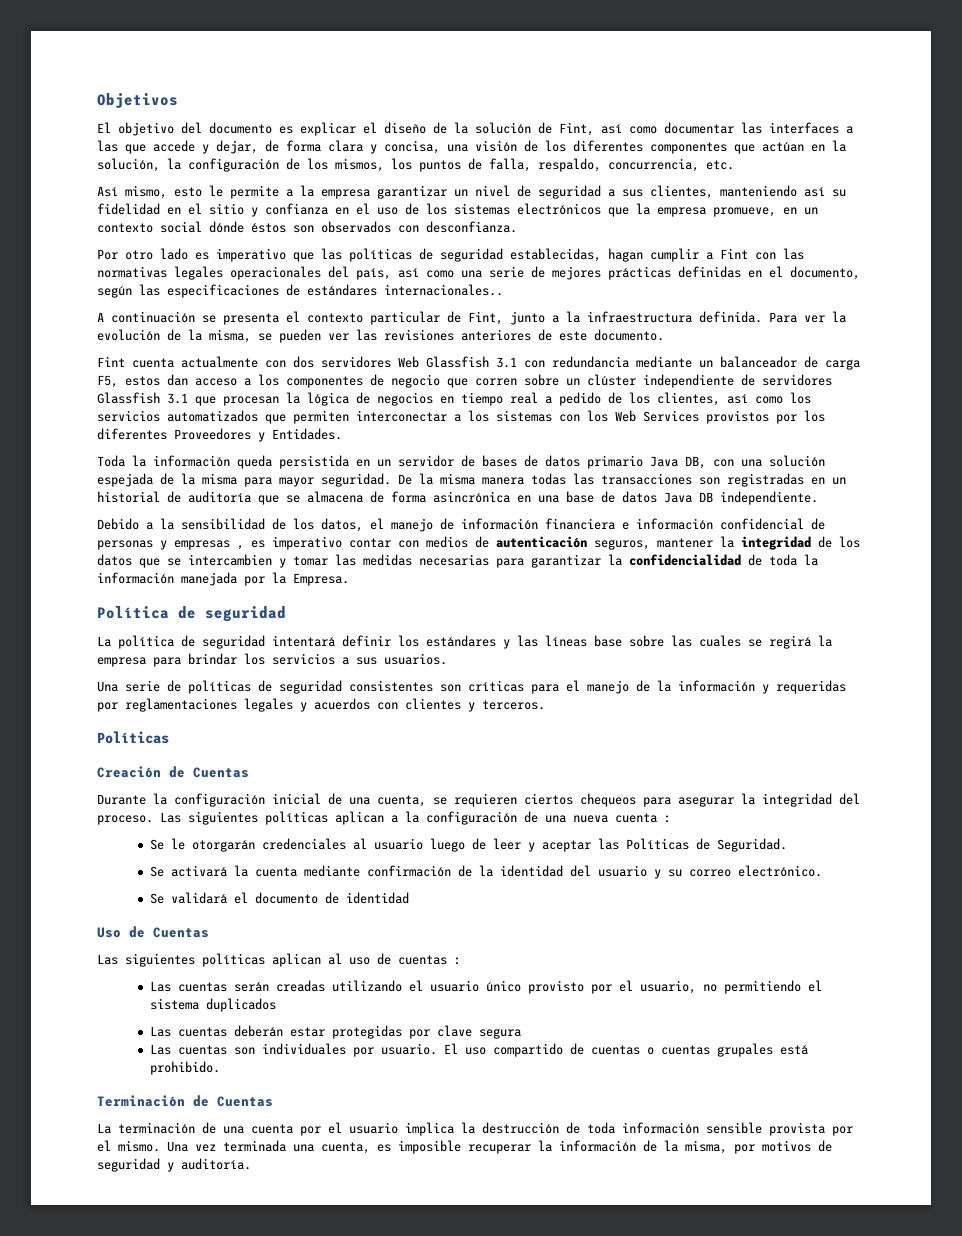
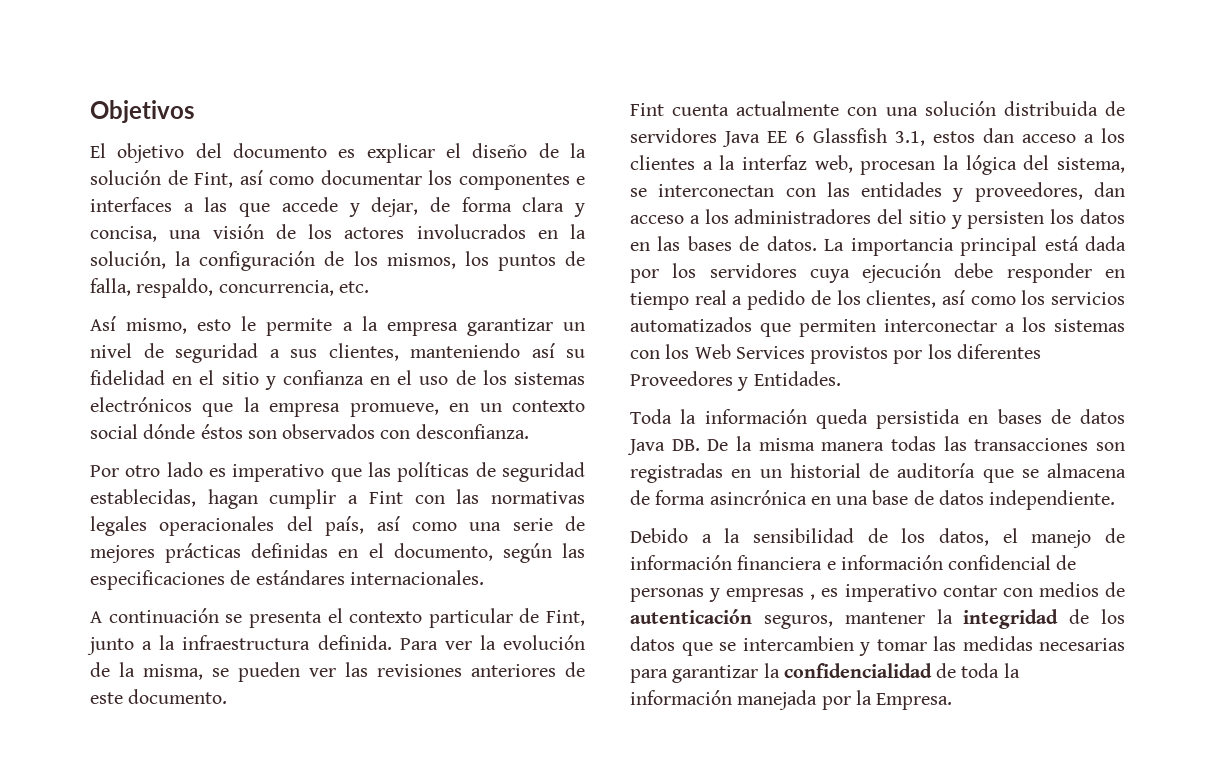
[741,122,762,134] las -> [428,170,585,190] los componentes e
[573,140,804,154] diferentes componentes que actúan -> [344,224,526,239] actores involucrados
[384,284,503,296] internacionales.. -> [349,570,484,585] internacionales.
[293,356,860,370] [97,375,118,388] dos servidores Web Glassfish 3.1 con redundancia mediante un balanceador de carga F5, -> [885,101,1125,116] [630,128,925,147] una solución distribuida de servidores Java EE 6 Glassfish 3.1,
[286,374,832,388] [97,392,433,406] componentes de negocio que corren sobre un clúster independiente de servidores Glassfish 3.1 que procesan la lógica de negocios -> [630,155,1125,175] [630,182,1125,202] [630,209,1125,229] [630,236,1126,256] [630,263,1092,283] clientes a la interfaz web, procesan la lógica del sistema, se interconectan con las entidades y proveedores, dan acceso a los administradores del sitio y persisten los datos en las bases de datos. La importancia principal está dada por los servidores cuya ejecución debe responder
[377,455,825,469] [97,473,391,487] un servidor de bases de datos primario Java DB, con una solución espejada de la misma para mayor seguridad. -> [997,409,1125,424] [627,439,700,455] bases de datos Java DB.
[664,492,713,503] Java DB -> (984, 497) none
[97,606,286,622] [97,635,832,649] [97,653,447,667] [97,680,846,694] [97,698,545,712] [97,731,169,744] [97,766,249,778] [97,793,860,807] [97,811,671,825] [149,838,787,852] [149,865,822,879] [149,892,409,904] [97,926,209,938] [97,953,461,967] [149,980,822,994] [149,998,276,1012] [149,1025,521,1039] [149,1043,808,1057] [149,1061,220,1075] [97,1095,273,1107] [97,1122,853,1136] [97,1140,832,1154] [97,1158,251,1172] // Política de seguridad // La política de seguridad intentará definir los estándares y las líneas base sobre las cuales se regirá la empresa para brindar los servicios a sus usuarios. // Una serie de políticas de seguridad consistentes son críticas para el manejo de la información y requeridas por reglamentaciones legales y acuerdos con clientes y terceros. // Políticas // Creación de Cuentas // Durante la configuración inicial de una cuenta, se requieren ciertos chequeos para asegurar la integridad del proceso. Las siguientes políticas aplican a la configuración de una nueva cuenta : // Se le otorgarán credenciales al usuario luego de leer y aceptar las Políticas de Seguridad. // Se activará la cuenta mediante confirmación de la identidad del usuario y su correo electrónico. // Se validará el documento de identidad // Uso de Cuentas // Las siguientes políticas aplican al uso de cuentas : // Las cuentas serán creadas utilizando el usuario único provisto por el usuario, no permitiendo el sistema duplicados // Las cuentas deberán estar protegidas por clave segura // Las cuentas son individuales por usuario. El uso compartido de cuentas o cuentas grupales está prohibido. // Terminación de Cuentas // La terminación de una cuenta por el usuario implica la destrucción de toda información sensible provista por el mismo. Una vez terminada una cuenta, es imposible recuperar la información de la misma, por motivos de seguridad y auditoría. -> (953, 701) none

